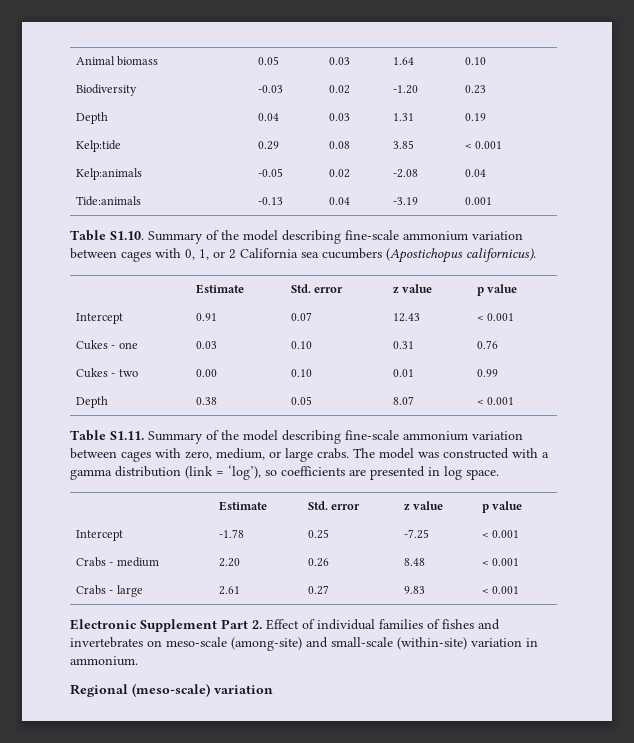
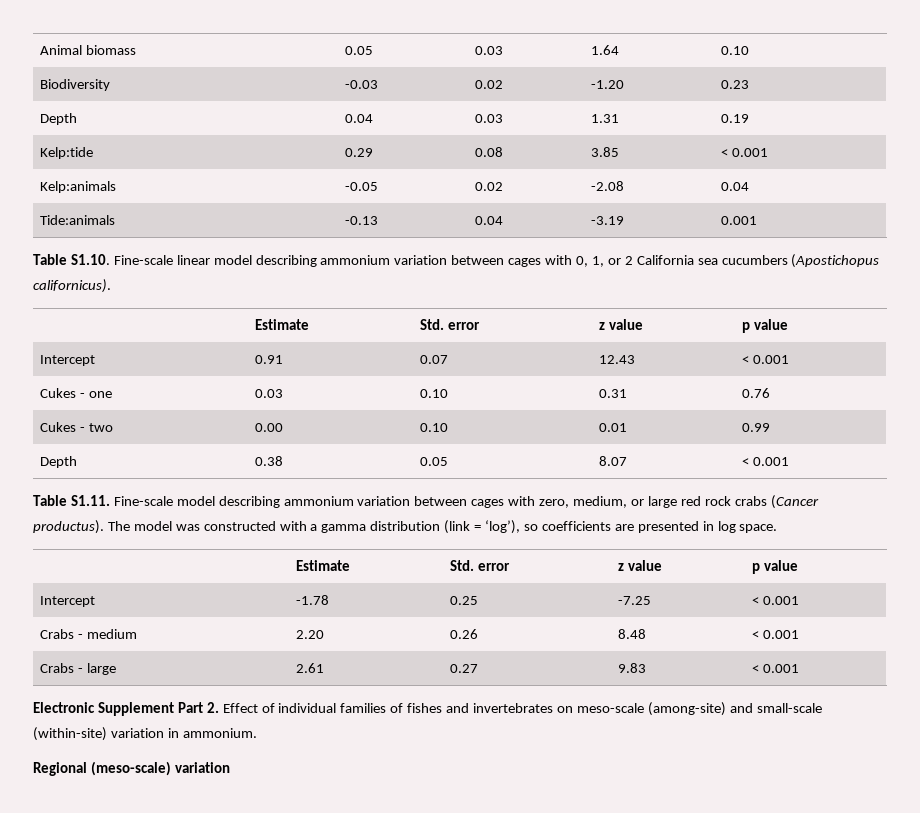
[148,230,399,244] Summary of the model describing fine-scale -> [113,255,317,267] Fine-scale linear model describing
[148,430,399,444] Summary of the model describing fine-scale -> [113,496,280,508] Fine-scale model describing
[317,448,349,459] crabs. -> [680,495,819,509] [33,520,104,534] red rock crabs (Cancer productus).

